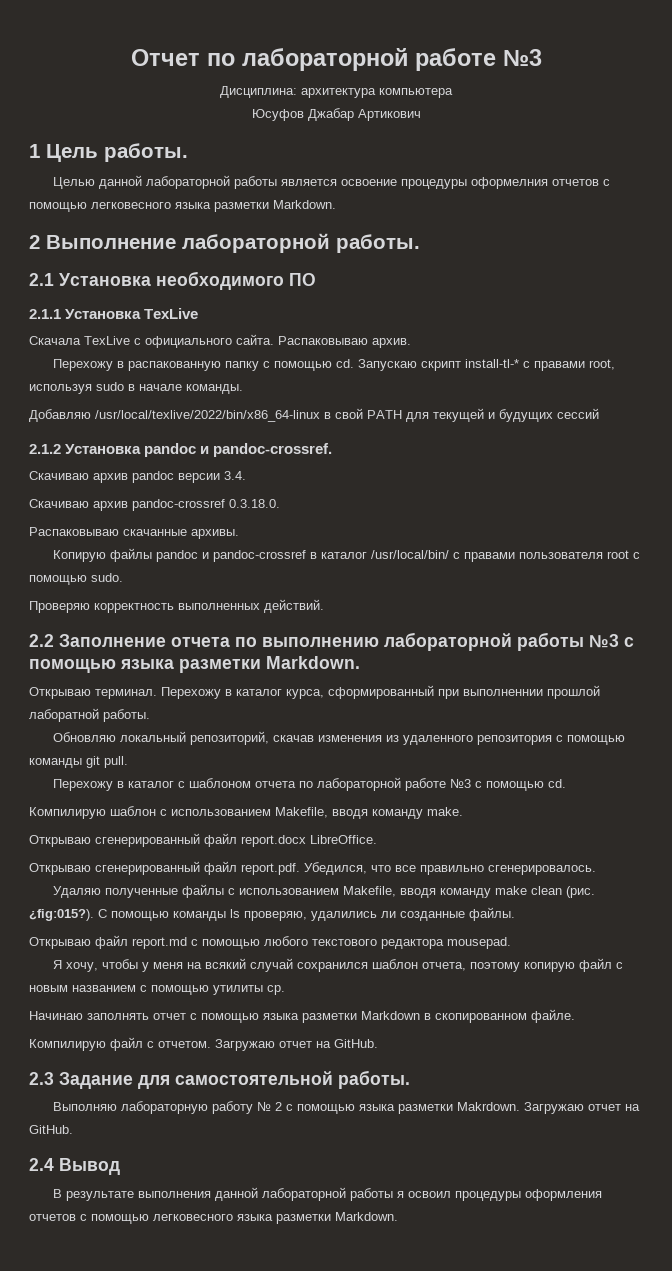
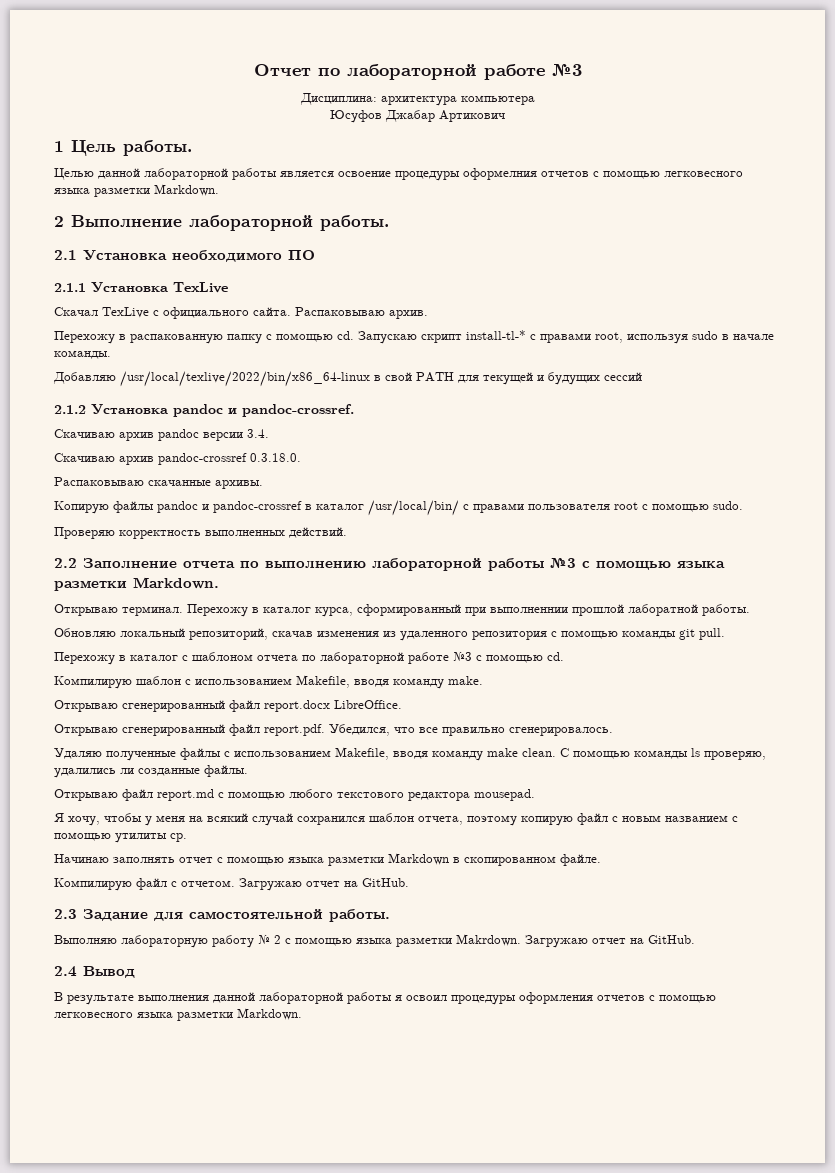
[29,336,81,345] Скачала -> [54,307,98,316] Скачал
[530,886,595,898] [29,909,94,921] clean (рис. ¿fig:015?). -> [522,748,556,757] clean.

